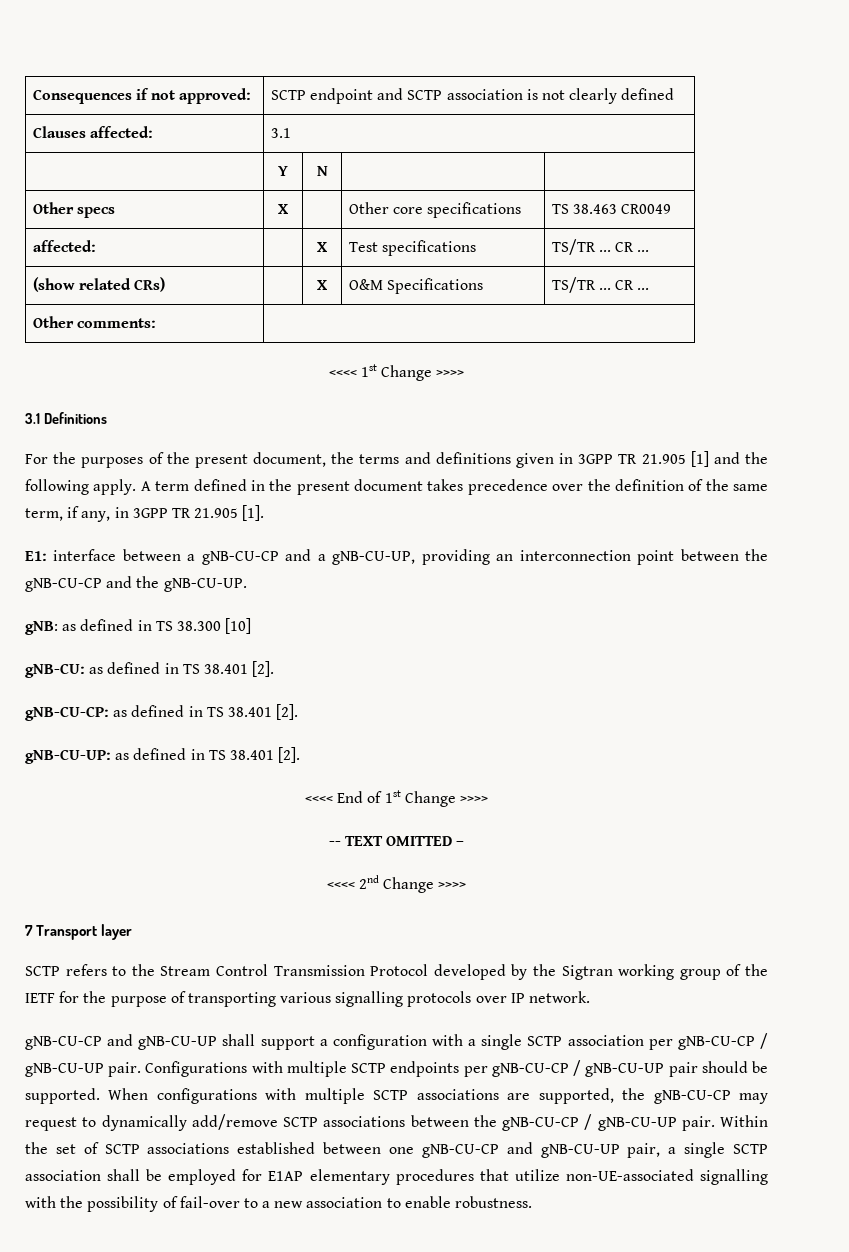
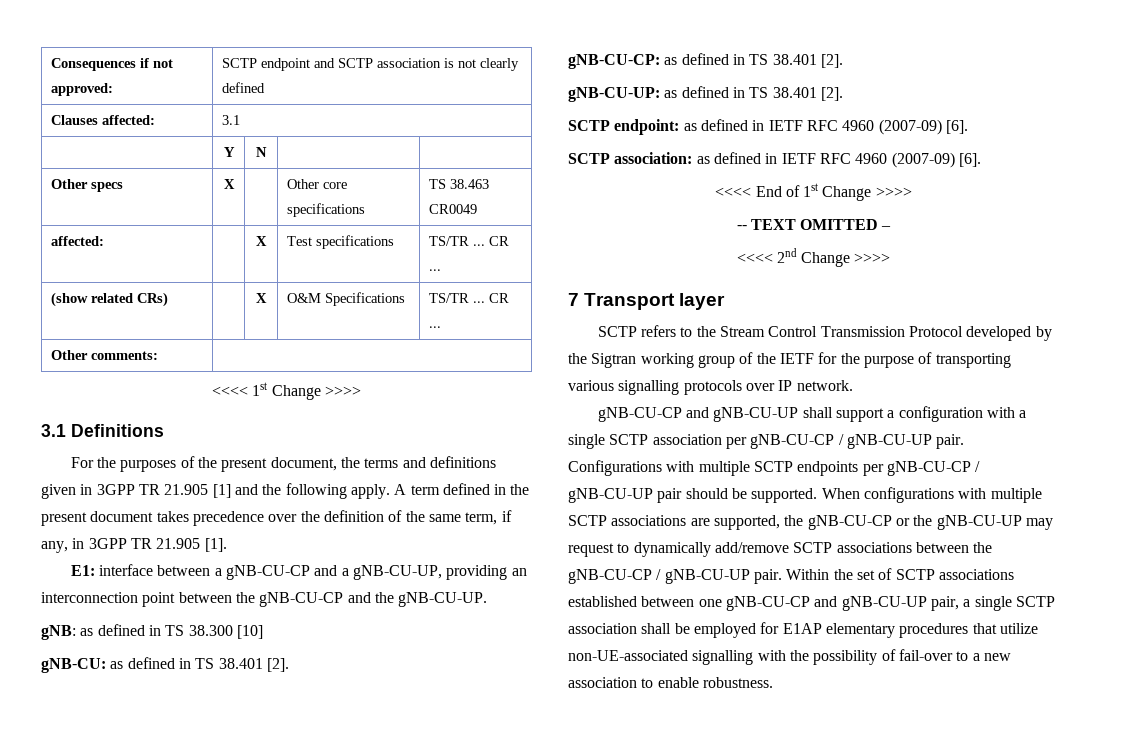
(301, 755) none -> [568,119,968,135] [568,152,981,168] // SCTP endpoint: as defined in IETF RFC 4960 (2007-09) [6]. // SCTP association: as defined in IETF RFC 4960 (2007-09) [6].
(731, 1097) none -> [895,515,1022,530] or the gNB-CU-UP

